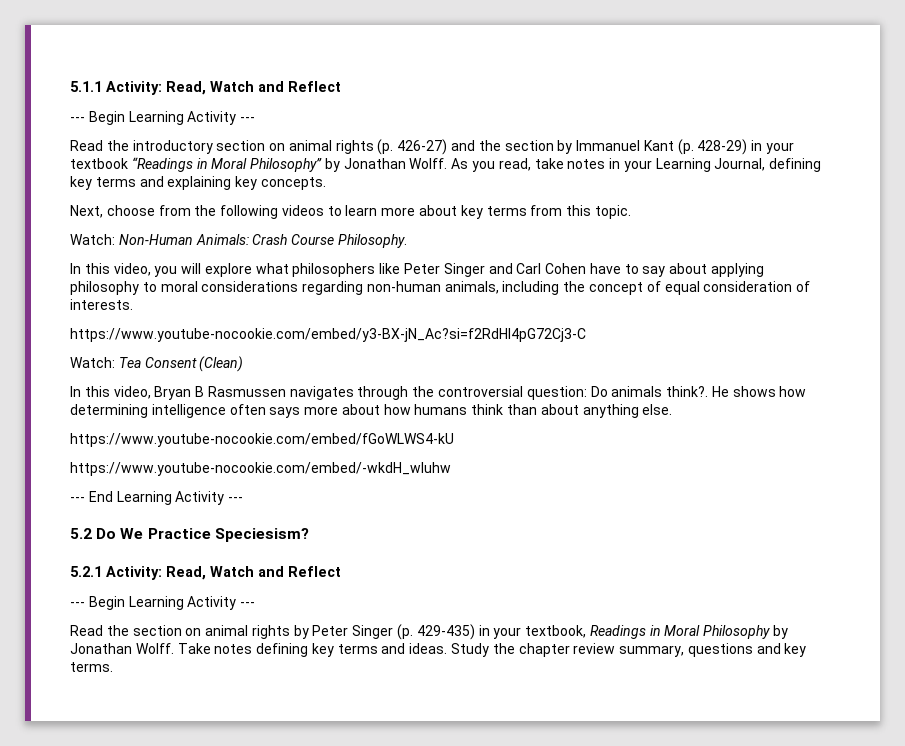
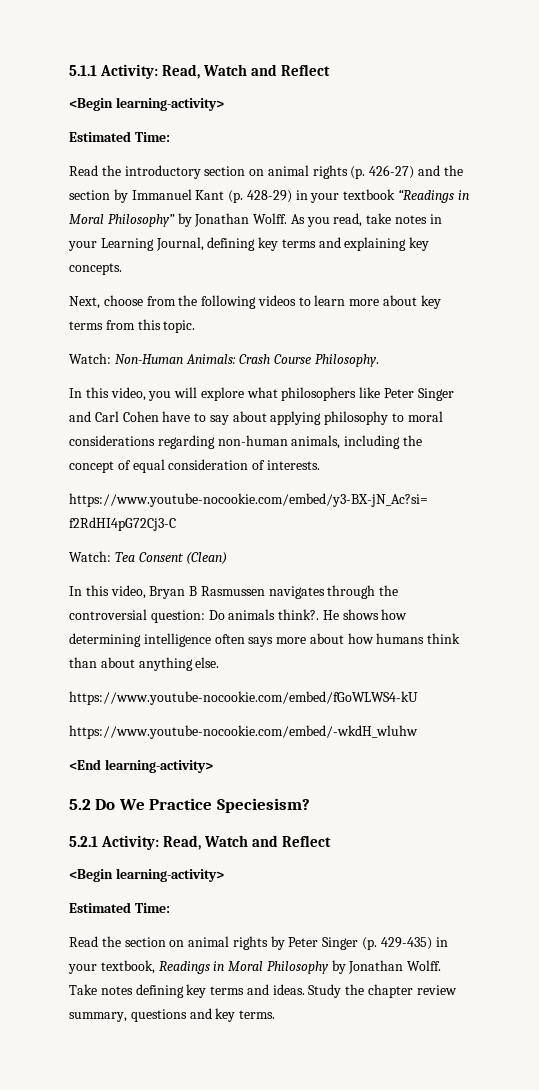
[70,111,256,125] --- Begin Learning Activity --- -> [69,97,224,111] [69,131,170,142] <Begin learning-activity> // Estimated Time:
[70,491,244,505] --- End Learning Activity --- -> [69,759,213,773] <End learning-activity>
[70,596,256,610] --- Begin Learning Activity --- -> [69,868,224,882] [69,902,170,913] <Begin learning-activity> // Estimated Time:

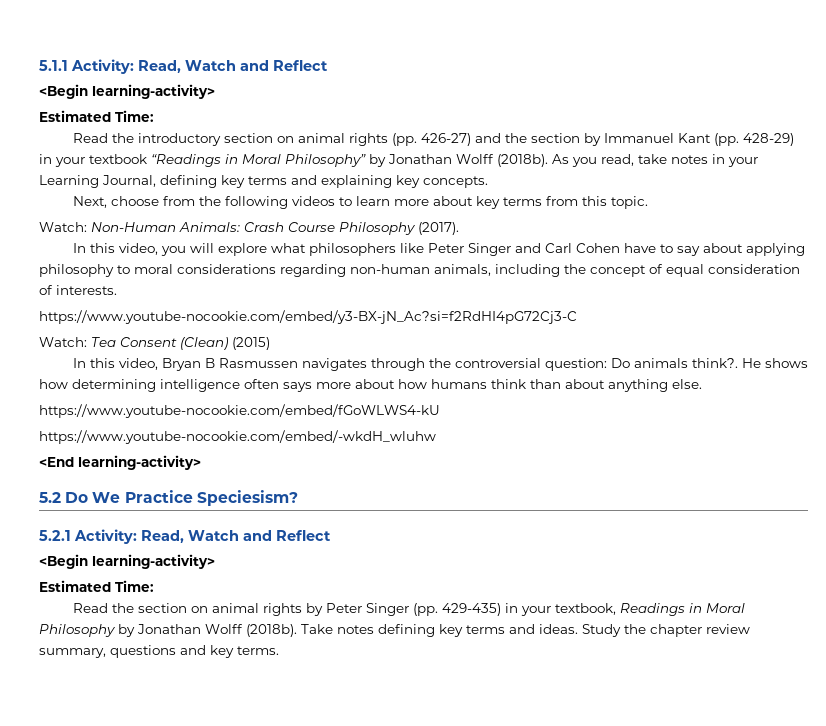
[350,166,366,179] (p. -> [391,133,417,146] (pp.
[228,190,244,203] (p. -> [713,133,739,146] (pp.
[253,213,288,224] Wolff. -> [456,154,548,167] Wolff (2018b).
[314,354,379,367] Philosophy. -> [339,222,459,235] Philosophy (2017).
(228, 558) none -> [232,337,270,350] (2015)
[362,937,378,950] (p. -> [412,603,438,616] (pp.
[407,960,442,971] Wolff. -> [205,624,297,637] Wolff (2018b).

